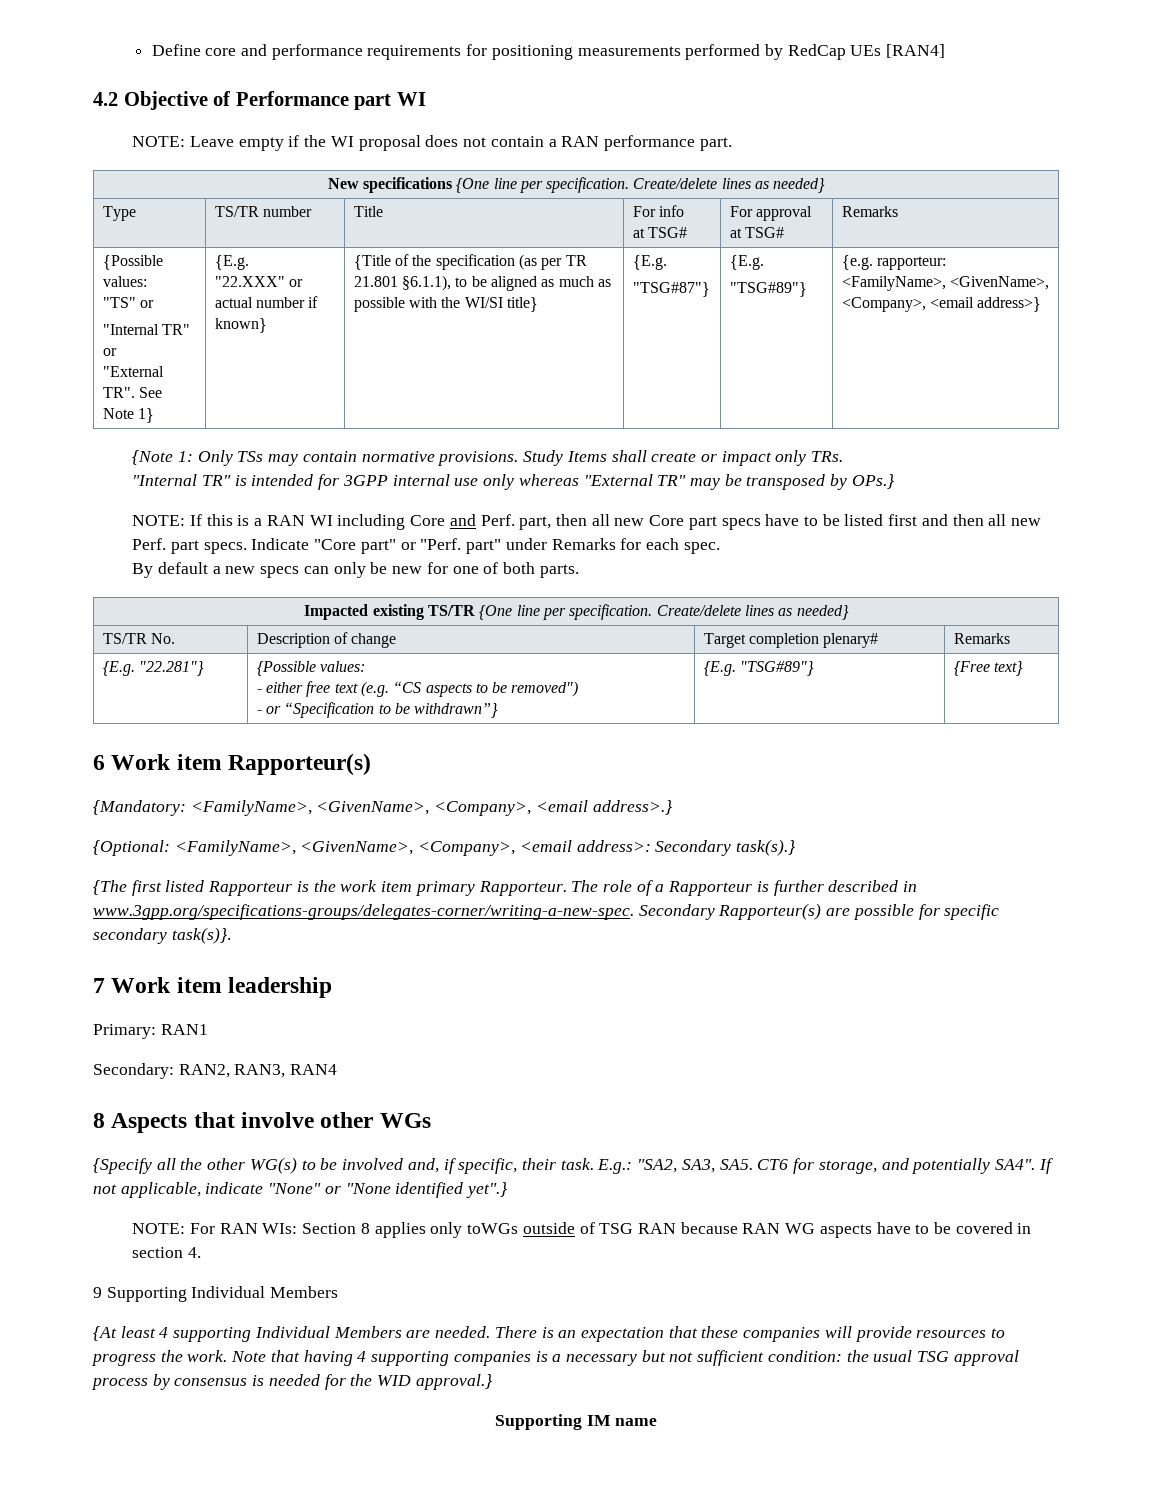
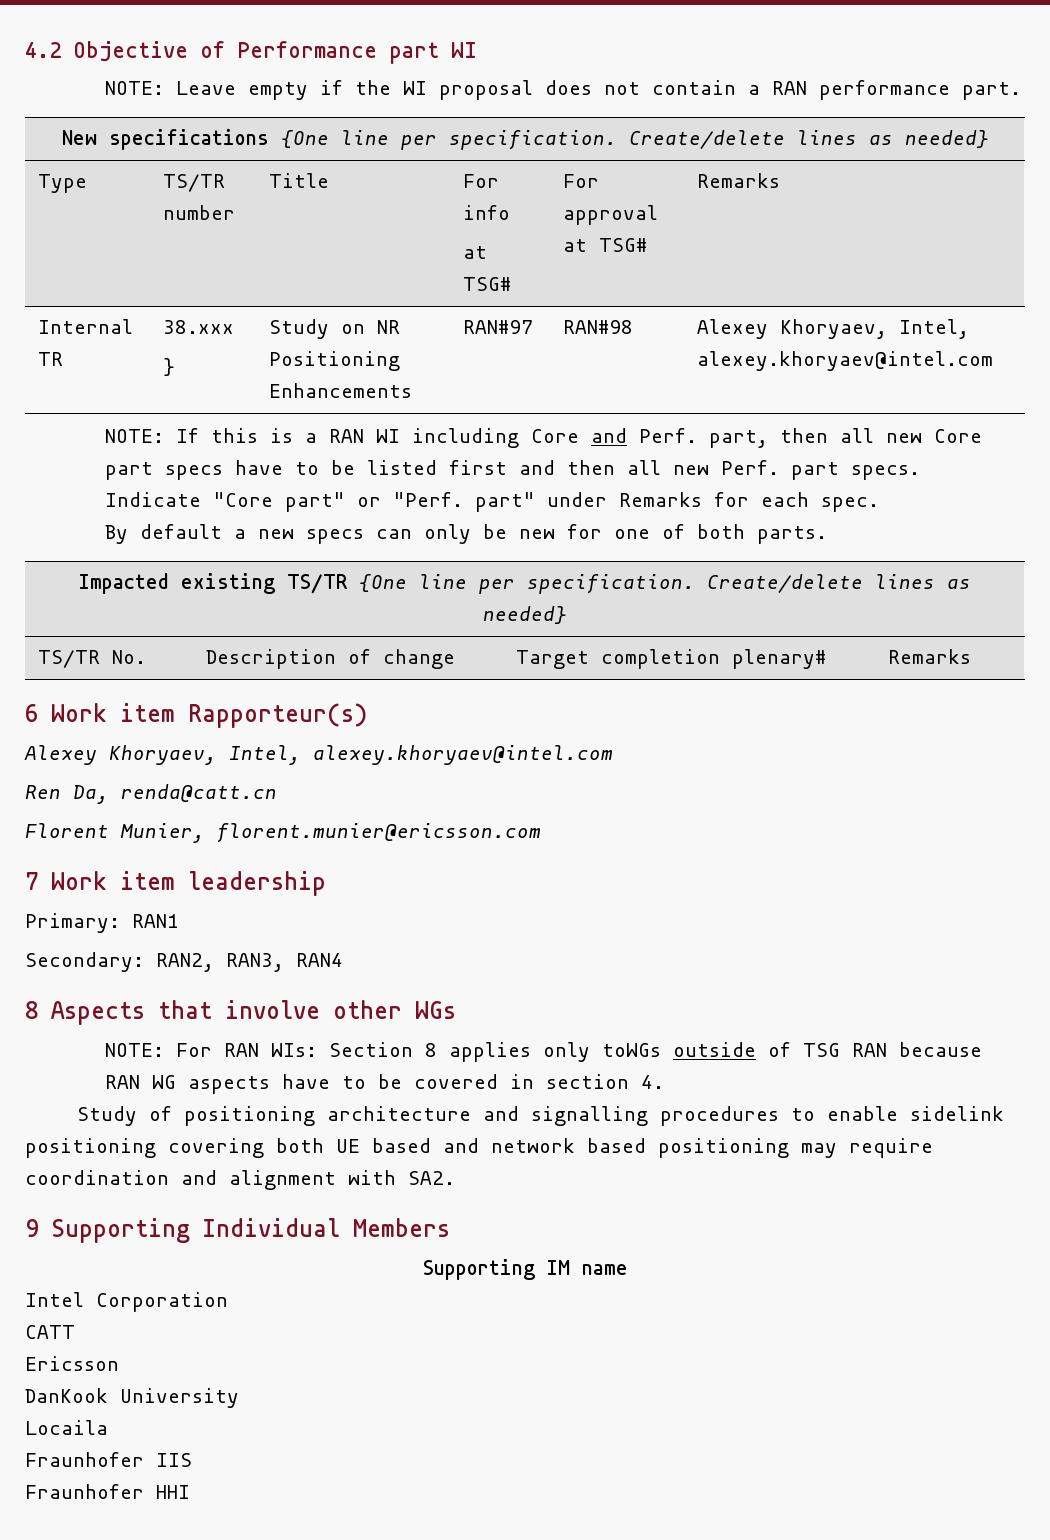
[151,44,946,60] Define core and performance requirements for positioning measurements performed by RedCap UEs [RAN4] // -> (25, 50) none
[102,255,163,270] [102,276,147,287] [102,297,154,308] [102,324,190,335] [102,348,117,356] [102,366,164,377] [102,387,162,398] [102,408,154,423] [214,255,249,270] [214,276,303,287] [214,296,319,308] [214,318,267,333] [353,254,587,270] [353,275,611,291] [353,297,538,312] [632,255,667,270] [632,282,710,297] [729,255,764,270] [729,282,807,297] [841,255,946,270] [841,276,1049,291] [841,297,1042,312] [132,450,844,466] [132,474,894,490] {Possible values: // "TS" or // "Internal TR" or // "External TR". See Note 1} | {E.g. // "22.XXX" or actual number if known} | {Title of the specification (as per TR 21.801 §6.1.1), to be aligned as much as possible with the WI/SI title} | {E.g. // "TSG#87"} | {E.g. // "TSG#89"} | {e.g. rapporteur: <FamilyName>, <GivenName>, <Company>, <email address>} // {Note 1: Only TSs may contain normative provisions. Study Items shall create or impact only TRs. // "Internal TR" is intended for 3GPP internal use only whereas "External TR" may be transposed by OPs.} -> [38,319,134,334] [38,352,64,366] [163,320,235,334] [163,358,176,376] [269,319,401,339] [269,351,401,371] [269,383,413,398] [463,320,534,334] [563,320,634,334] [697,319,970,339] [697,351,994,371] Internal TR | 38.xxx // } | Study on NR Positioning Enhancements | RAN#97 | RAN#98 | Alexey Khoryaev, Intel, alexey.khoryaev@intel.com
[102,661,204,676] [256,661,365,676] [256,681,579,697] [256,702,499,718] [703,661,814,676] [953,661,1023,676] [93,753,372,775] [93,800,672,816] [93,839,796,856] [93,880,918,896] [93,903,1000,920] [93,927,231,944] // {E.g. "22.281"} | {Possible values: // - either free text (e.g. “CS aspects to be removed") // - or “Specification to be withdrawn”} | {E.g. "TSG#89"} | {Free text} // 6 Work item Rapporteur(s) // {Mandatory: <FamilyName>, <GivenName>, <Company>, <email address>.} // {Optional: <FamilyName>, <GivenName>, <Company>, <email address>: Secondary task(s).} // {The first listed Rapporteur is the work item primary Rapporteur. The role of a Rapporteur is further described in www.3gpp.org/specifications-groups/delegates-corner/writing-a-new-spec. Secondary Rapporteur(s) are possible for specific secondary task(s)}. -> [25,703,367,728] [24,745,613,765] [25,784,277,804] [25,823,541,843] // 6 Work item Rapporteur(s) // Alexey Khoryaev, Intel, alexey.khoryaev@intel.com // Ren Da, renda@catt.cn // Florent Munier, florent.munier@ericsson.com
[93,1157,1053,1174] [93,1182,508,1198] // {Specify all the other WG(s) to be involved and, if specific, their task. E.g.: "SA2, SA3, SA5. CT6 for storage, and potentially SA4". If not applicable, indicate "None" or "None identified yet".} -> (456, 1010) none
[93,1286,339,1302] [93,1326,1006,1342] [91,1350,1019,1366] [91,1374,492,1390] [494,1414,658,1430] 9 Supporting Individual Members // {At least 4 supporting Individual Members are needed. There is an expectation that these companies will provide resources to progress the work. Note that having 4 supporting companies is a necessary but not sufficient condition: the usual TSG approval process by consensus is needed for the WID approval.} // Supporting IM name -> [77,1106,1005,1126] [25,1138,933,1158] [25,1170,455,1190] [25,1218,450,1243] [422,1259,628,1280] [25,1292,228,1312] [25,1325,75,1339] [25,1356,119,1371] [25,1388,239,1408] [25,1420,108,1435] [25,1452,192,1467] [25,1484,190,1499] Study of positioning architecture and signalling procedures to enable sidelink positioning covering both UE based and network based positioning may require coordination and alignment with SA2. // 9 Supporting Individual Members // Supporting IM name // Intel Corporation // CATT // Ericsson // DanKook University // Locaila // Fraunhofer IIS // Fraunhofer HHI

